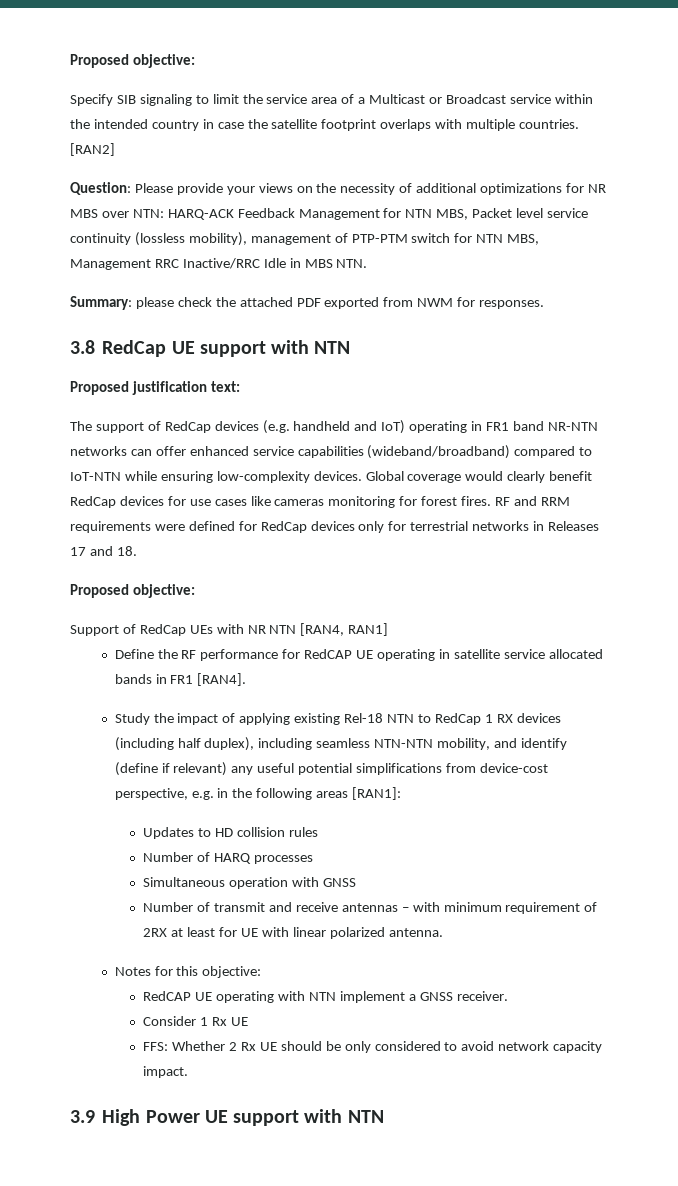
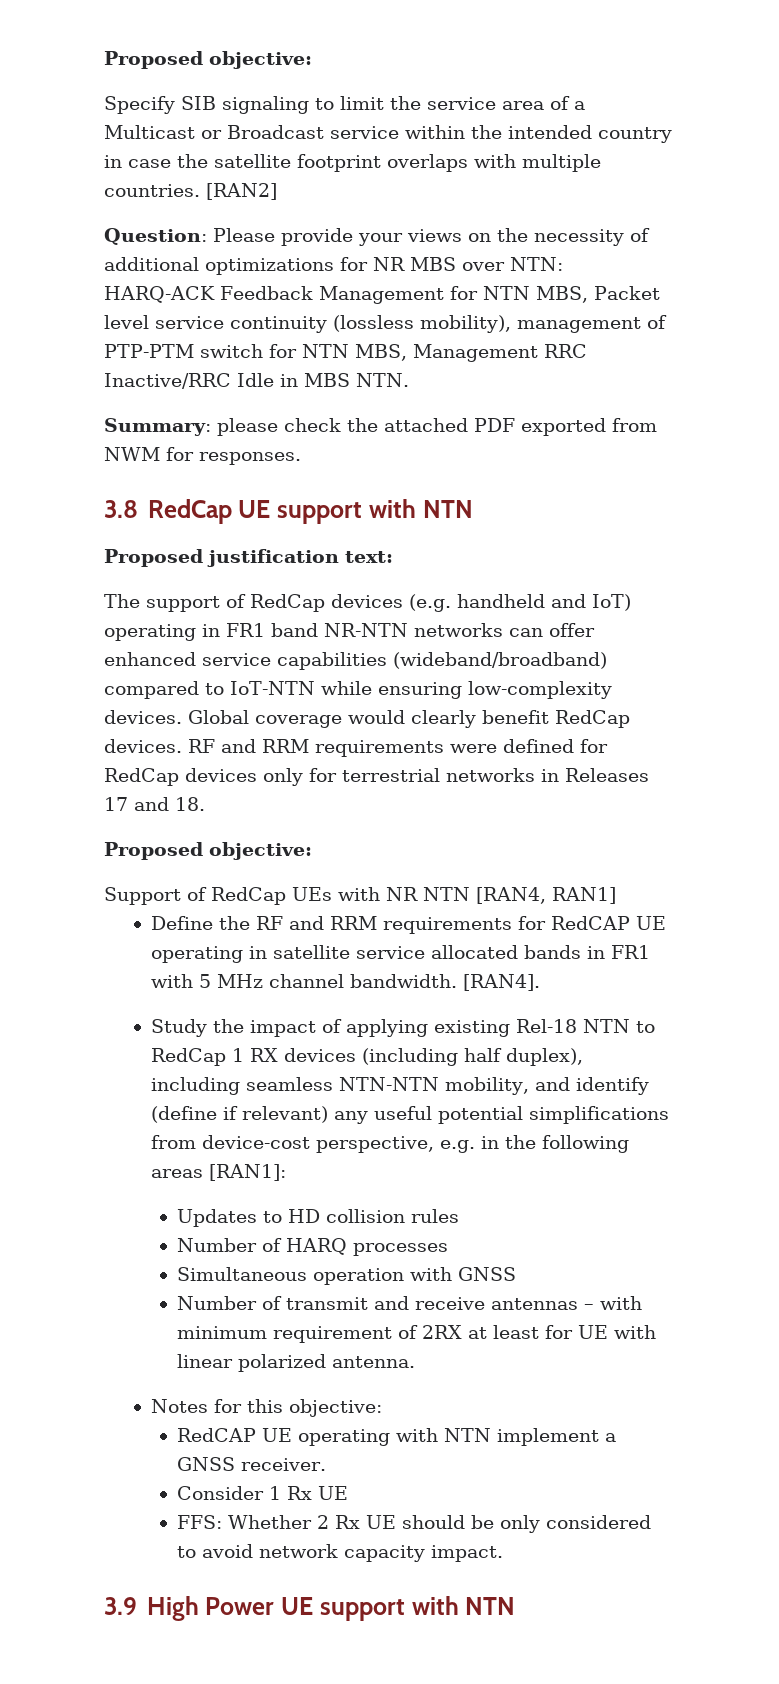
[119,496,492,508] devices for use cases like cameras monitoring for forest fires. -> [104,739,182,753] devices.
[200,649,279,661] performance -> [289,916,513,934] and RRM requirements
(194, 679) none -> [151,974,458,988] with 5 MHz channel bandwidth.

